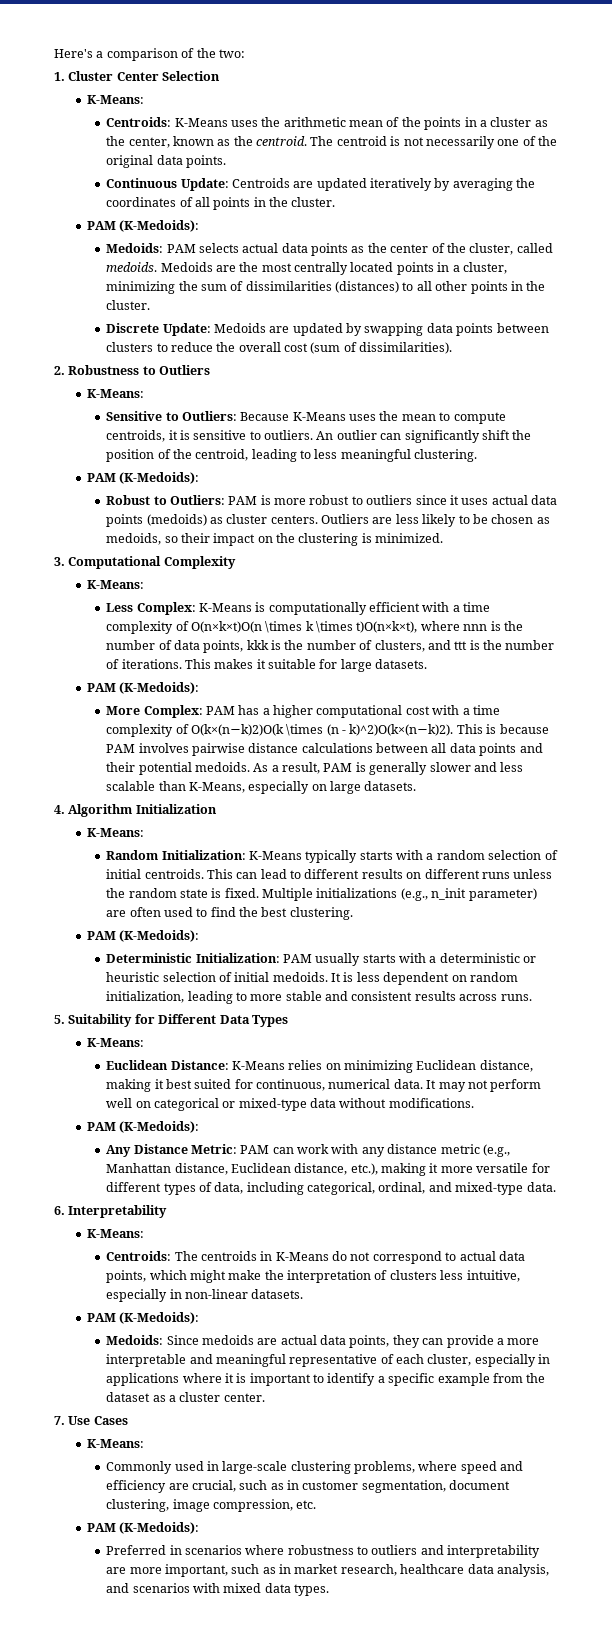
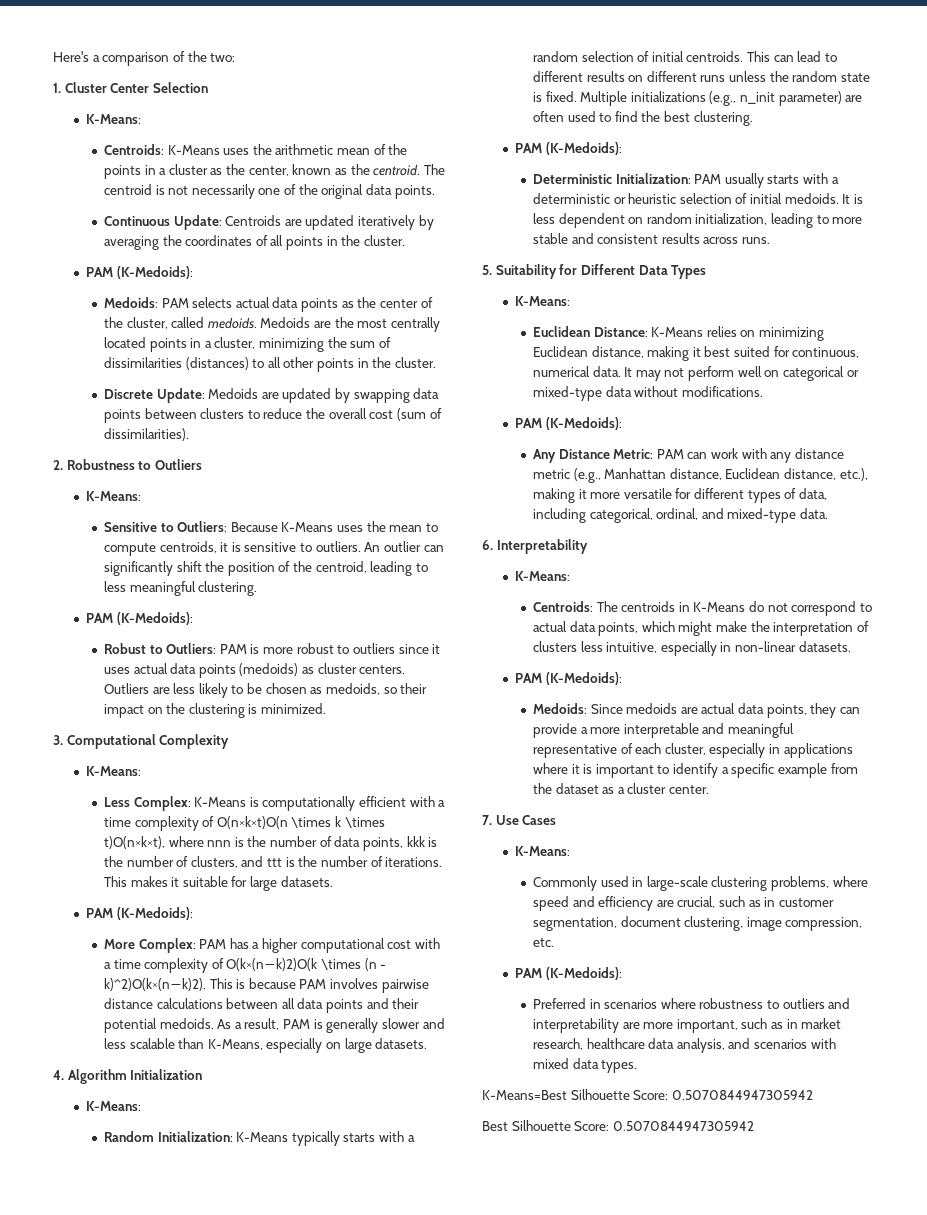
(330, 1590) none -> [482,1089,813,1100] [482,1120,754,1131] // K-Means=Best Silhouette Score: 0.5070844947305942 // Best Silhouette Score: 0.5070844947305942

